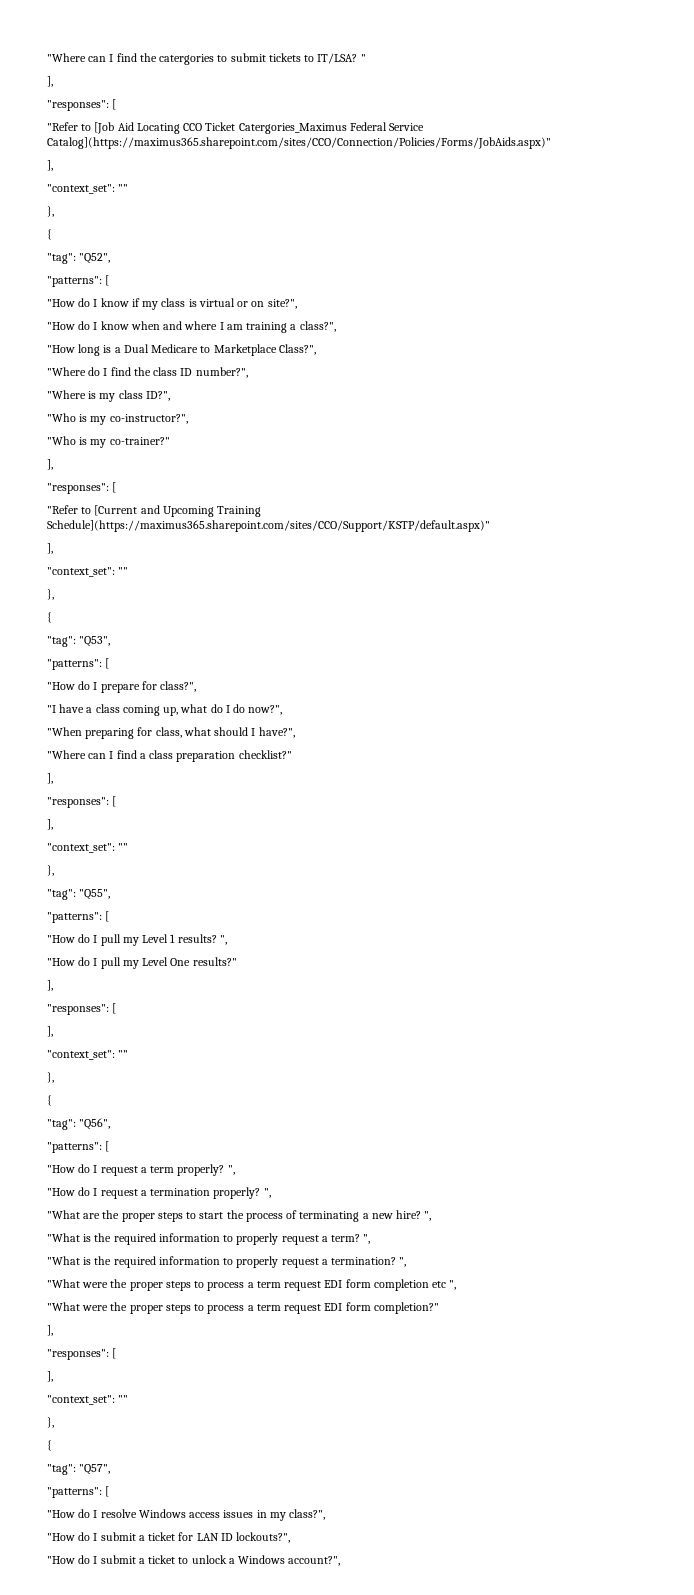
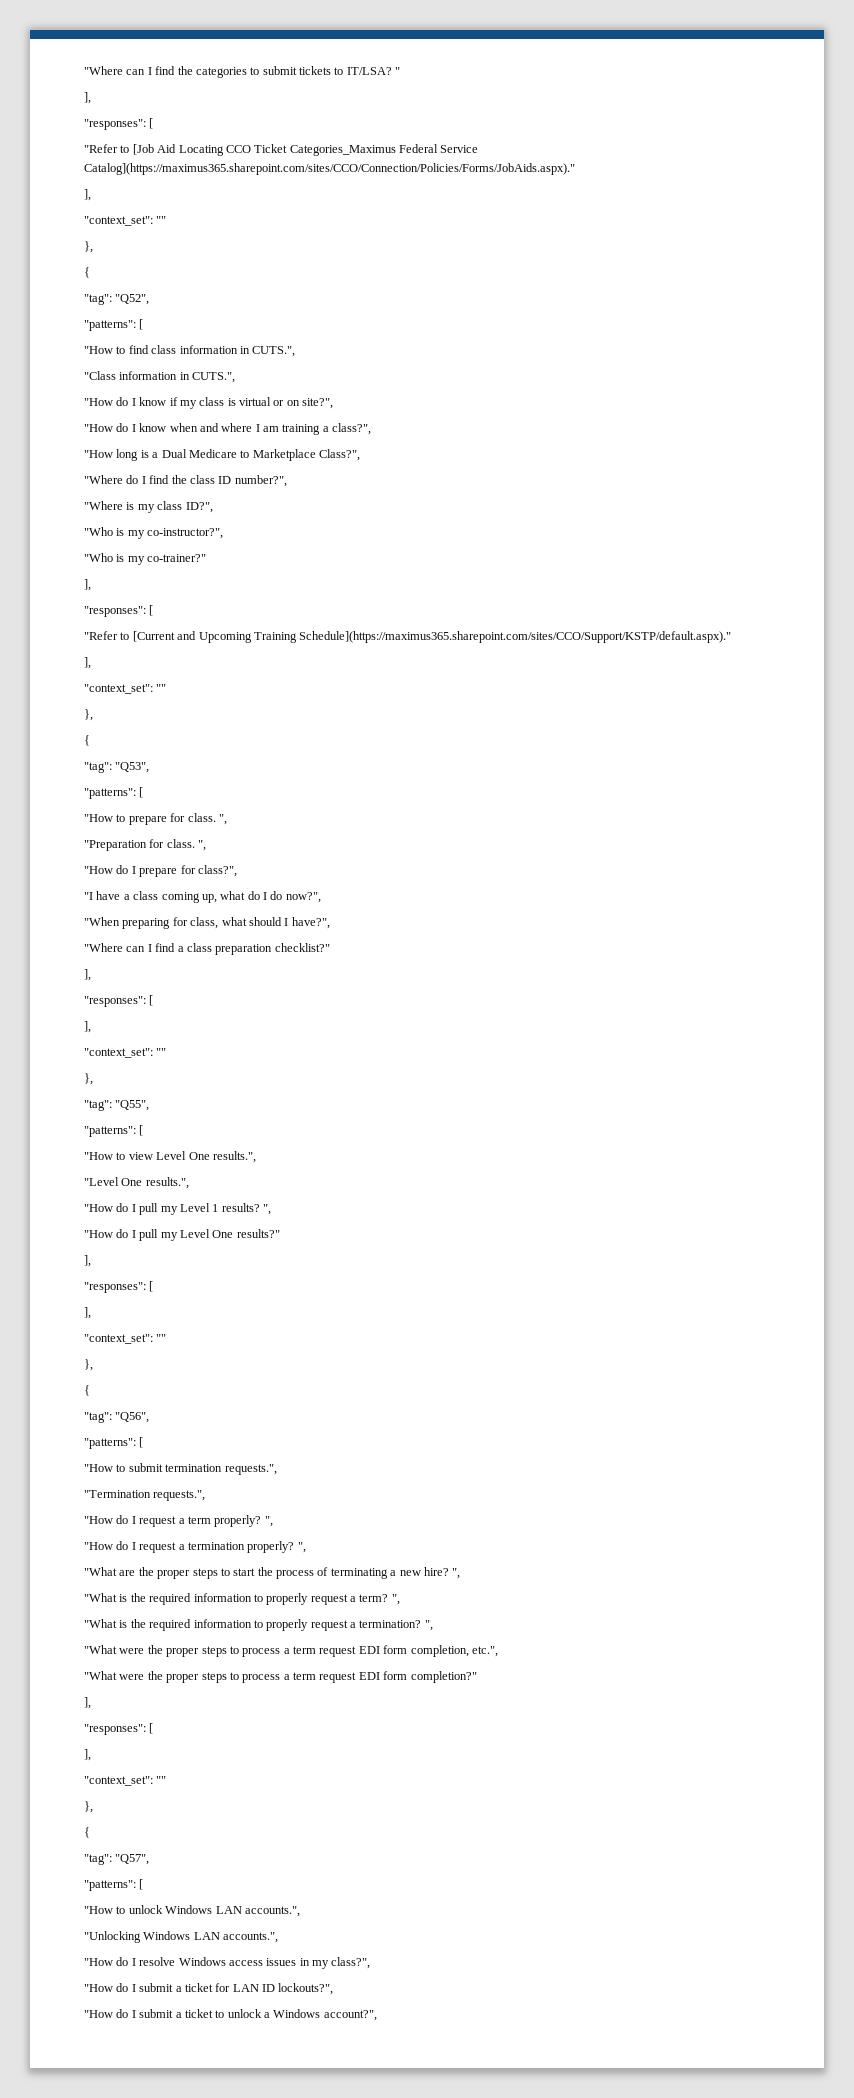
[159,54,215,65] catergories -> [195,67,247,78] categories
[238,123,347,134] Catergories_Maximus -> [289,145,396,156] Categories_Maximus
[47,137,551,149] Catalog](https://maximus365.sharepoint.com/sites/CCO/Connection/Policies/Forms/JobAids.aspx)" -> [84,163,575,175] Catalog](https://maximus365.sharepoint.com/sites/CCO/Connection/Policies/Forms/JobAids.aspx)."
(110, 280) none -> [84,345,296,357] [84,371,236,383] // "How to find class information in CUTS.", // "Class information in CUTS.",
[47,520,490,532] Schedule](https://maximus365.sharepoint.com/sites/CCO/Support/KSTP/default.aspx)" -> [299,631,732,643] Schedule](https://maximus365.sharepoint.com/sites/CCO/Support/KSTP/default.aspx)."
(110, 663) none -> [84,813,227,825] [84,839,207,851] // "How to prepare for class. ", // "Preparation for class. ",
(110, 916) none -> [84,1151,256,1163] [84,1177,189,1189] // "How to view Level One results.", // "Level One results.",
(110, 1146) none -> [84,1463,277,1475] [84,1490,206,1501] // "How to submit termination requests.", // "Termination requests.",
[373,1279,457,1291] completion etc ", -> [410,1645,498,1657] completion, etc.",
(110, 1491) none -> [84,1905,300,1917] [84,1931,279,1943] // "How to unlock Windows LAN accounts.", // "Unlocking Windows LAN accounts.",

